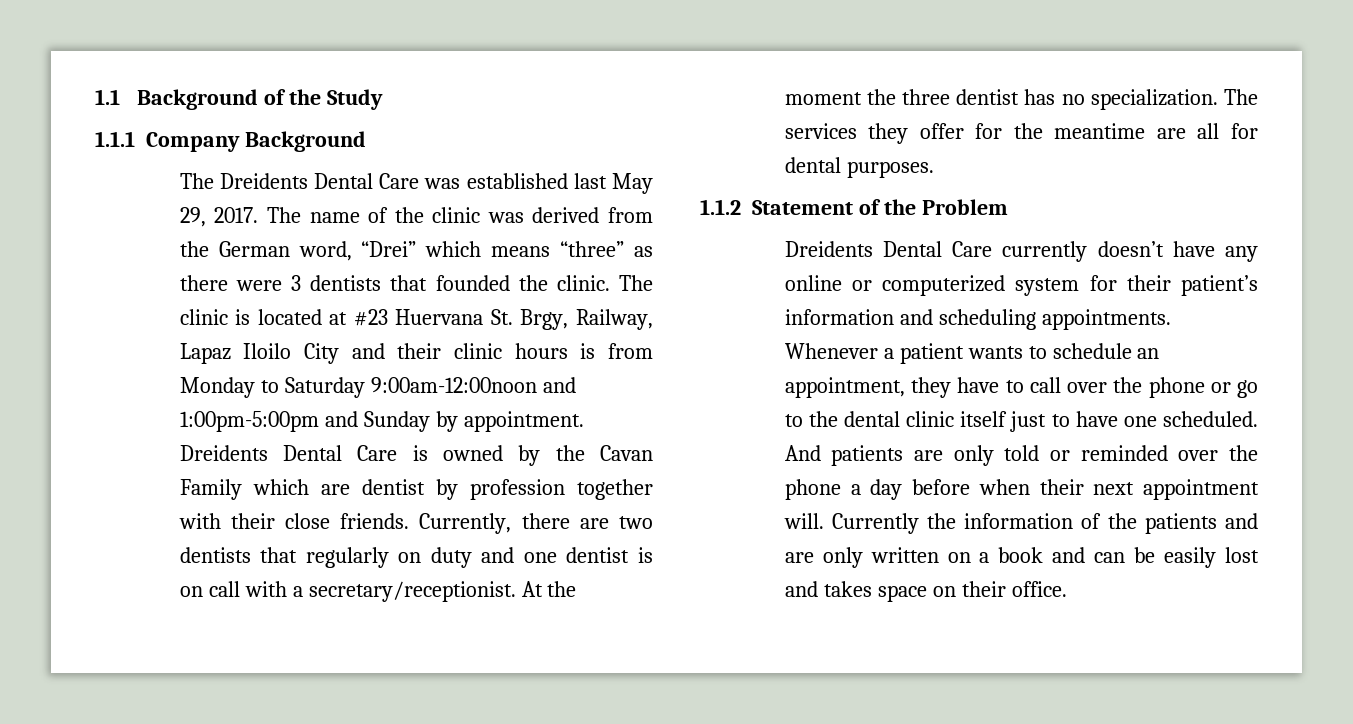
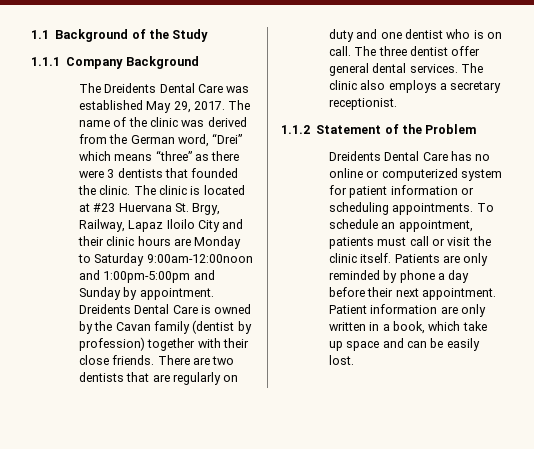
[573,173,607,189] last -> (143, 105) none
[580,343,653,359] is from -> [174,238,192,246] are
[179,479,565,500] Family which are dentist by profession -> [154,320,252,334] [78,337,145,351] family (dentist by profession)
[419,513,570,534] Currently, there -> [157,355,190,365] There
(298, 555) none -> [152,374,170,382] are
(630, 555) none -> [446,29,471,39] who
[208,581,577,602] [784,89,1258,110] [784,123,1258,144] [784,157,934,178] call with a secretary/receptionist. At the moment the three dentist has no specialization. The services they offer for the meantime are all for dental purposes. -> [328,46,481,56] [328,63,484,76] [328,80,502,93] [328,98,397,110] call. The three dentist offer general dental services. The clinic also employs a secretary receptionist.
[1002,241,1258,262] currently doesn’t have any -> [451,151,491,161] has no
[1126,275,1258,296] [784,309,1171,330] [784,343,1160,364] [784,377,1259,398] [784,411,1258,432] [784,445,1258,466] their patient’s information and scheduling appointments. Whenever a patient wants to schedule an appointment, they have to call over the phone or go to the dental clinic itself just to have one scheduled. And patients are only told or reminded over the -> [349,185,475,198] [328,202,494,215] [328,219,473,232] [328,236,491,249] [328,253,489,266] [328,270,398,283] patient information or scheduling appointments. To schedule an appointment, patients must call or visit the clinic itself. Patients are only reminded by
[978,479,1030,495] when -> (365, 292) none
[1143,479,1259,500] [783,513,1258,534] [784,547,1259,568] [784,581,1067,602] appointment will. Currently the information of the patients and are only written on a book and can be easily lost and takes space on their office. -> [422,288,497,300] [328,304,487,317] [328,321,487,334] [328,338,480,351] [328,355,354,365] appointment. Patient information are only written in a book, which take up space and can be easily lost.

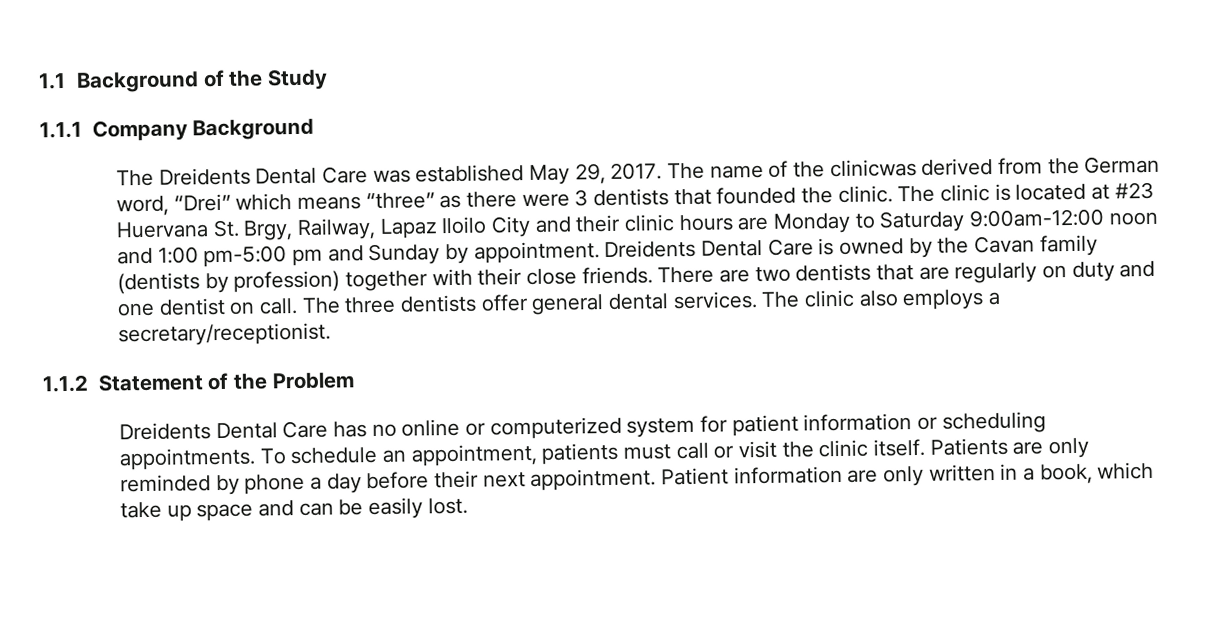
[150,117,205,127] clinic was -> [829,158,917,178] clinicwas
[146,254,253,263] [78,270,191,283] 9:00am-12:00noon and 1:00pm-5:00pm -> [969,208,1158,228] [117,245,324,268] 9:00am-12:00 noon and 1:00 pm-5:00 pm
[192,320,235,334] (dentist -> [117,272,201,295] (dentists
[446,29,484,39] who is -> (226, 306) none
[410,46,449,56] dentist -> [400,294,478,313] dentists
[450,81,502,93] [328,98,397,110] secretary receptionist. -> [118,322,332,347] secretary/receptionist.

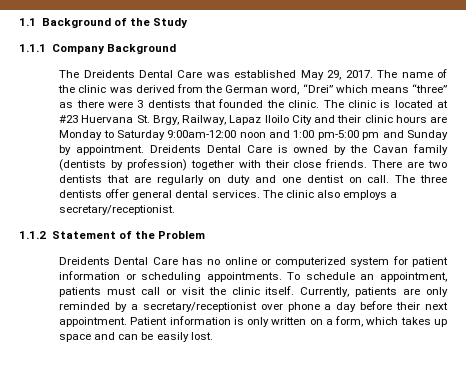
[829,158,917,178] clinicwas -> [78,85,133,93] clinic was
[929,437,1008,456] Patients -> [300,287,398,297] Currently, patients
(240, 485) none -> [130,302,283,312] a secretary/receptionist over
[847,469,879,483] are -> [233,317,244,325] is
[1000,461,1155,485] [120,501,163,519] in a book, which take -> [309,316,431,327] on a form, which takes

